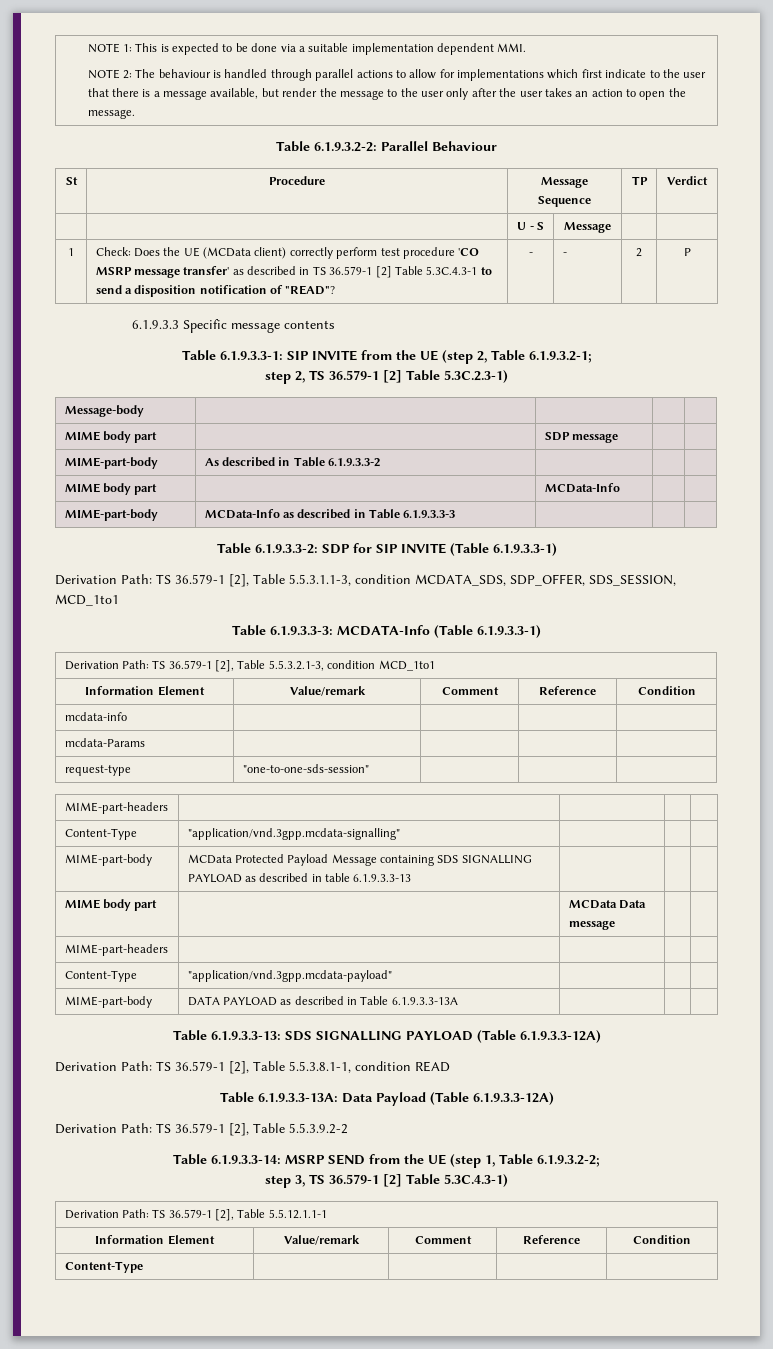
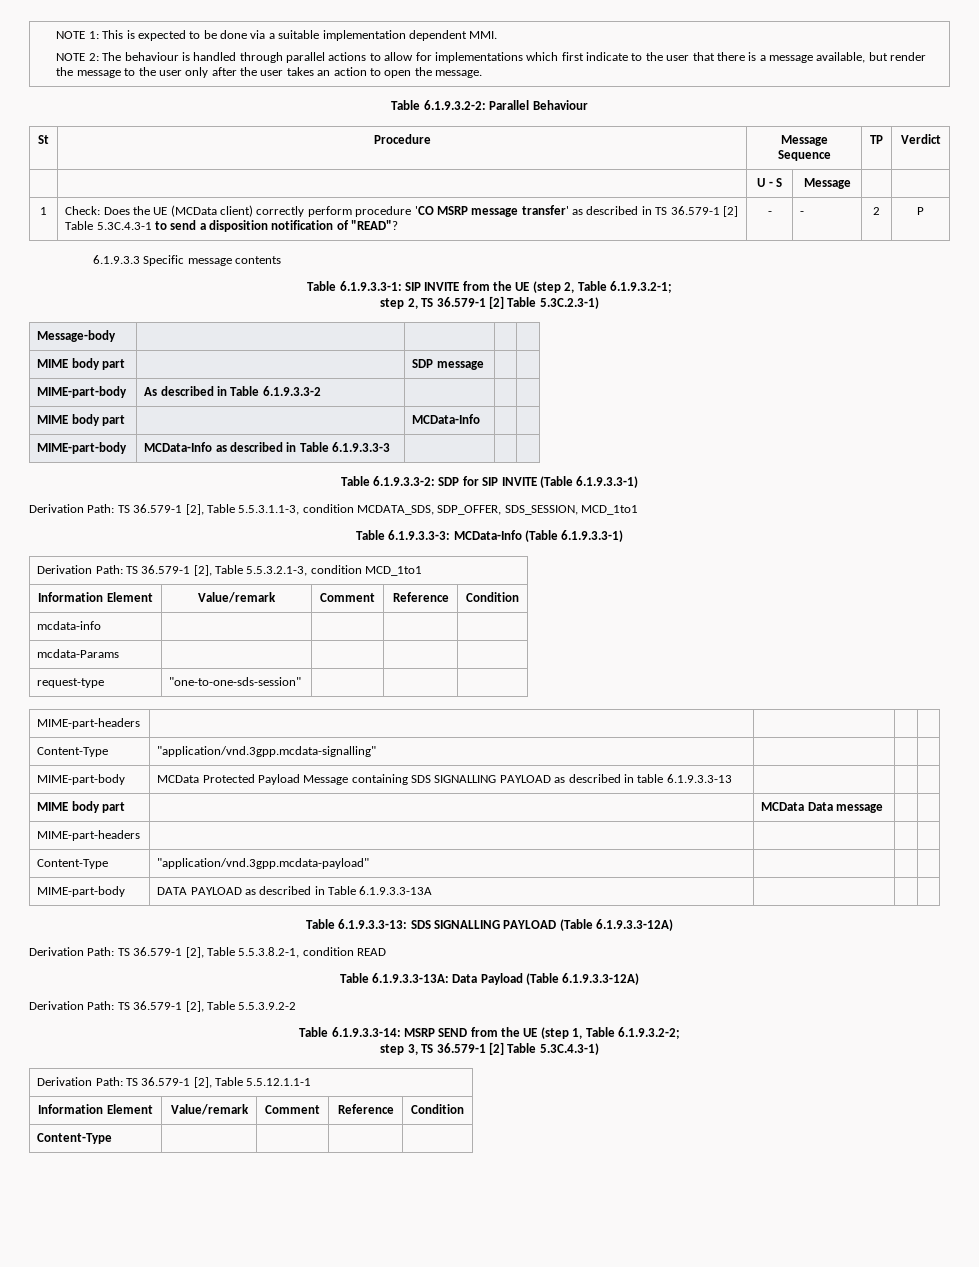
[380,248,400,256] test -> (352, 211) none
[337,625,430,636] MCDATA-Info -> [453,530,522,540] MCData-Info
[289,1061,351,1073] 5.5.3.8.1-1, -> [238,947,300,958] 5.5.3.8.2-1,

